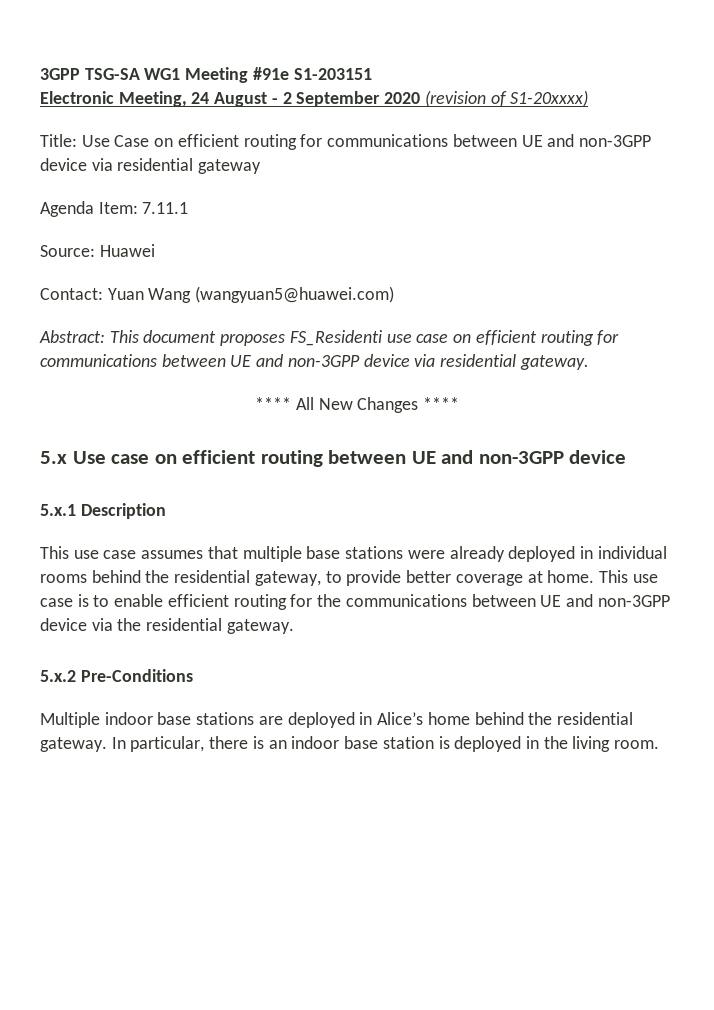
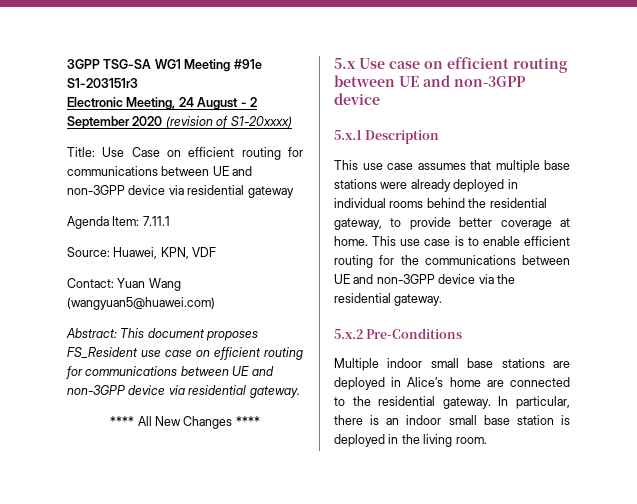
[293,68,372,80] S1-203151 -> [67,78,138,88] S1-203151r3
[99,244,155,257] Huawei -> [113,247,217,259] Huawei, KPN, VDF
[289,330,382,346] FS_Residenti -> [67,347,138,358] FS_Resident
(153, 718) none -> [430,358,459,368] small
[474,712,524,725] behind -> [486,377,570,387] [334,397,345,406] are connected to
(340, 742) none -> [448,415,477,425] small

